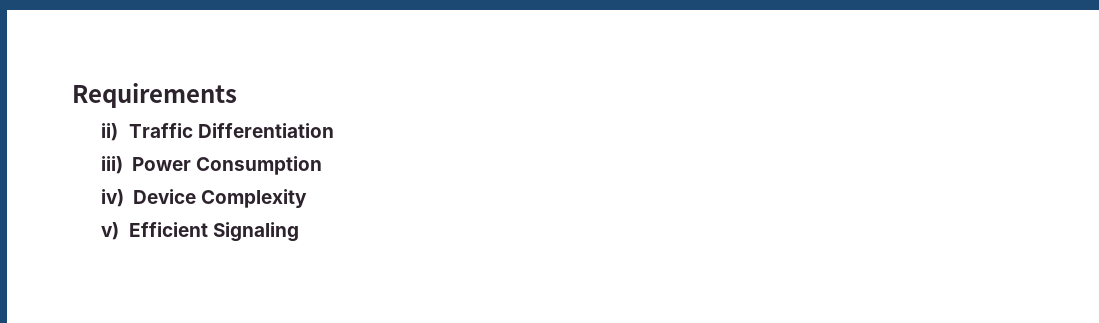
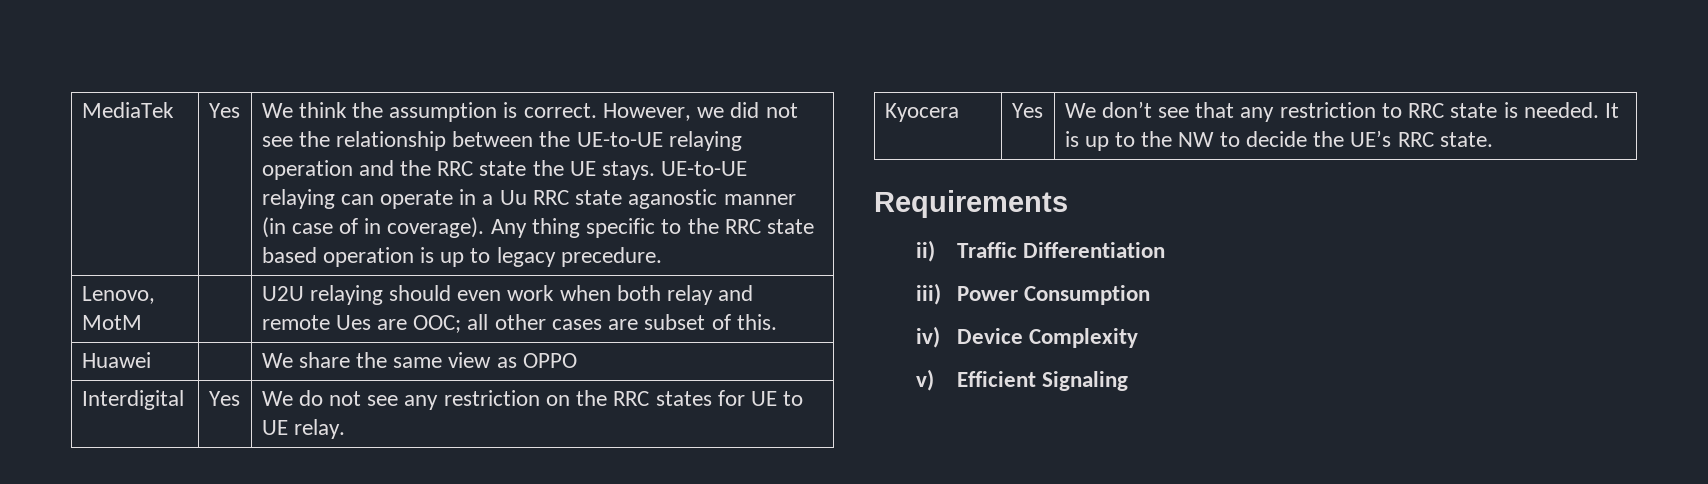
(72, 95) none -> [81,102,174,118] [208,103,240,118] [261,102,798,122] [261,131,742,151] [261,160,748,180] [261,189,796,209] [261,217,814,238] [261,247,662,267] [81,286,155,304] [81,315,142,330] [261,285,754,305] [261,314,777,333] [81,352,151,368] [261,352,577,368] [81,390,184,410] [208,391,240,406] [261,390,804,410] [261,419,345,439] [884,103,959,122] [1011,103,1043,118] [1064,101,1619,122] [1064,130,1493,151] MediaTek | Yes | We think the assumption is correct. However, we did not see the relationship between the UE-to-UE relaying operation and the RRC state the UE stays. UE-to-UE relaying can operate in a Uu RRC state aganostic manner (in case of in coverage). Any thing specific to the RRC state based operation is up to legacy precedure. // Lenovo, MotM | | U2U relaying should even work when both relay and remote Ues are OOC; all other cases are subset of this. // Huawei | | We share the same view as OPPO // Interdigital | Yes | We do not see any restriction on the RRC states for UE to UE relay. // Kyocera | Yes | We don’t see that any restriction to RRC state is needed. It is up to the NW to decide the UE’s RRC state. //

